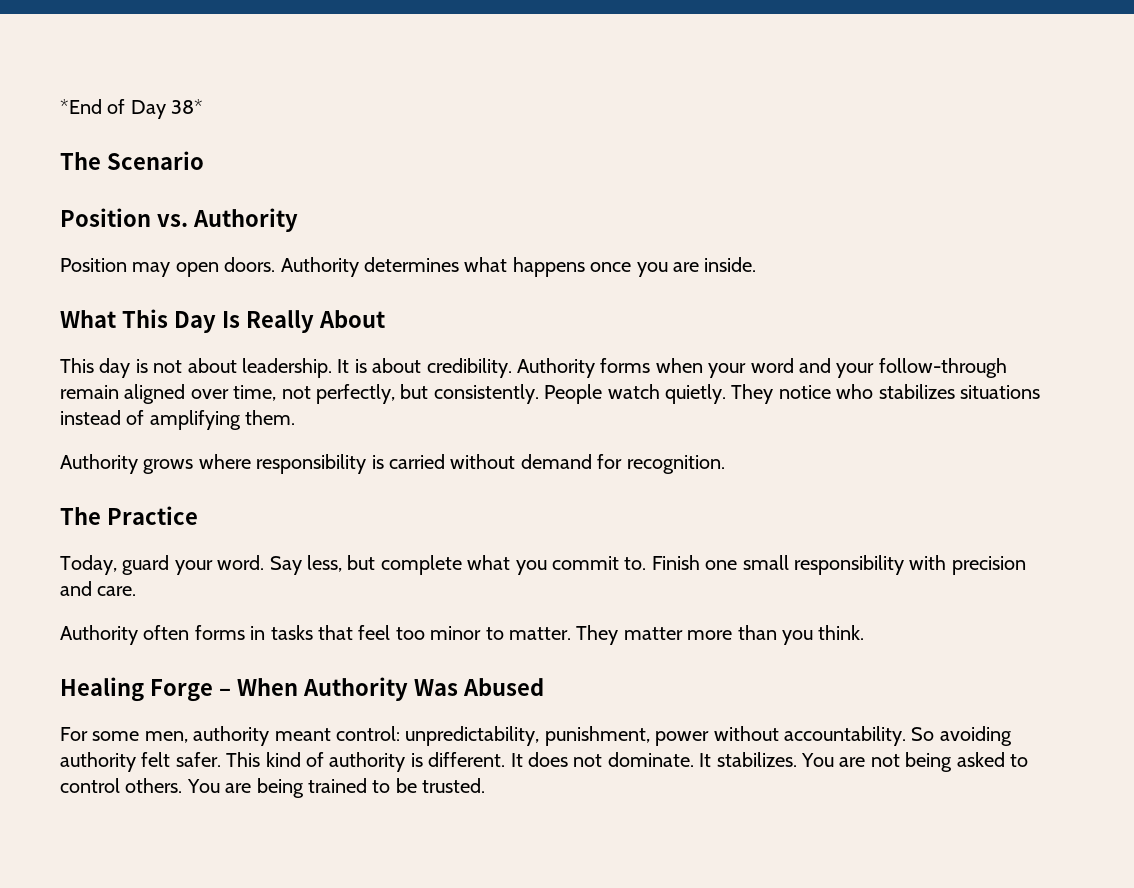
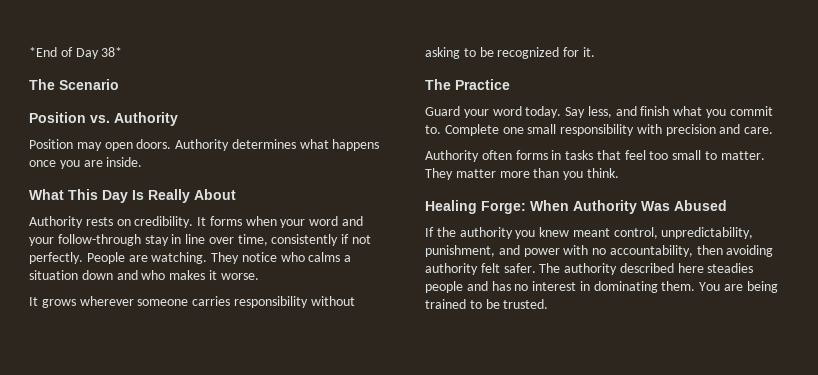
[60,358,595,378] This day is not about leadership. It is about credibility. Authority -> [29,216,207,228] Authority rests on credibility. It
[60,384,1040,404] [60,410,296,430] [60,454,725,474] [60,506,198,525] [60,555,462,575] remain aligned over time, not perfectly, but consistently. People watch quietly. They notice who stabilizes situations instead of amplifying them. // Authority grows where responsibility is carried without demand for recognition. // The Practice // Today, guard your word. Say less, but complete -> [144,234,372,246] [29,252,352,264] [29,270,259,280] [29,296,355,308] [425,47,595,59] [425,79,510,90] [425,106,670,118] stay in line over time, consistently if not perfectly. People are watching. They notice who calms a situation down and who makes it worse. // It grows wherever someone carries responsibility without asking to be recognized for it. // The Practice // Guard your word today. Say less, and finish
[651,555,700,570] Finish -> [444,124,499,136] Complete
[430,626,482,640] minor -> [672,150,702,160] small
[149,679,231,702] Forge – -> [481,201,526,214] Forge:
[60,726,1012,746] [60,752,1028,772] [60,778,183,793] For some men, authority meant control: unpredictability, punishment, power without accountability. So avoiding authority felt safer. This kind of authority is different. It does not dominate. It stabilizes. You are not being asked to control others. -> [425,227,754,239] [425,245,774,257] [425,263,754,275] [425,281,696,293] If the authority you knew meant control, unpredictability, punishment, and power with no accountability, then avoiding authority felt safer. The authority described here steadies people and has no interest in dominating them.

